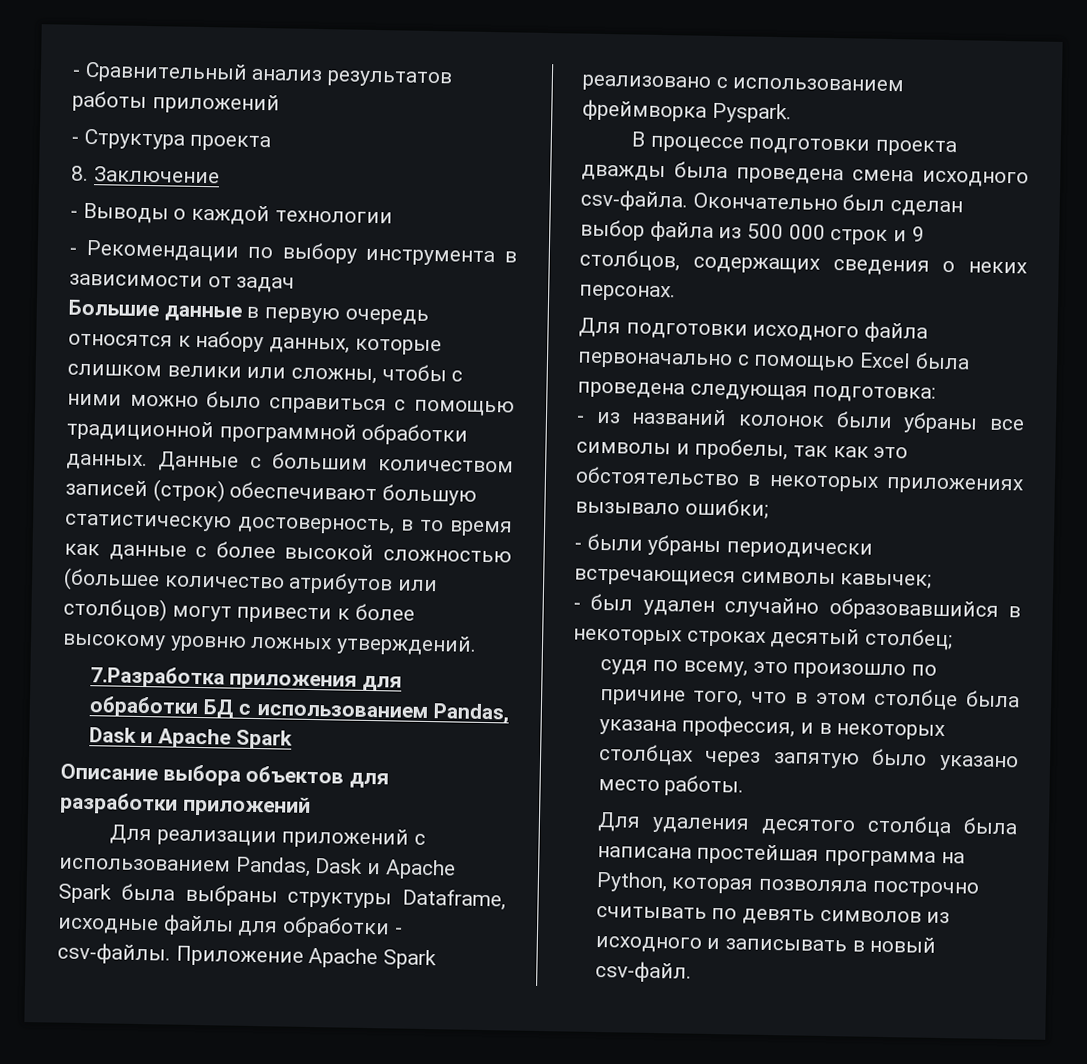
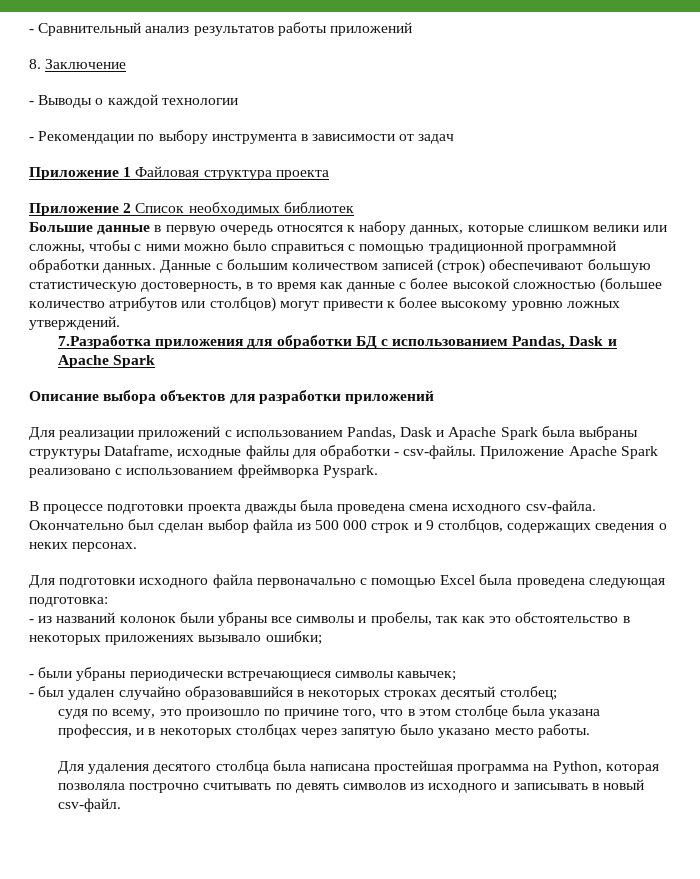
[71,128,272,152] // - Структура проекта -> (412, 29) none
(296, 284) none -> [29,166,329,180] [29,202,354,216] // Приложение 1 Файловая структура проекта // Приложение 2 Список необходимых библиотек

